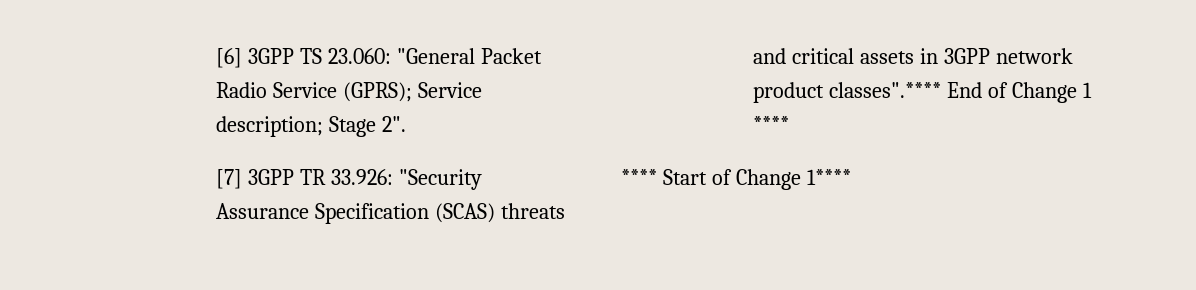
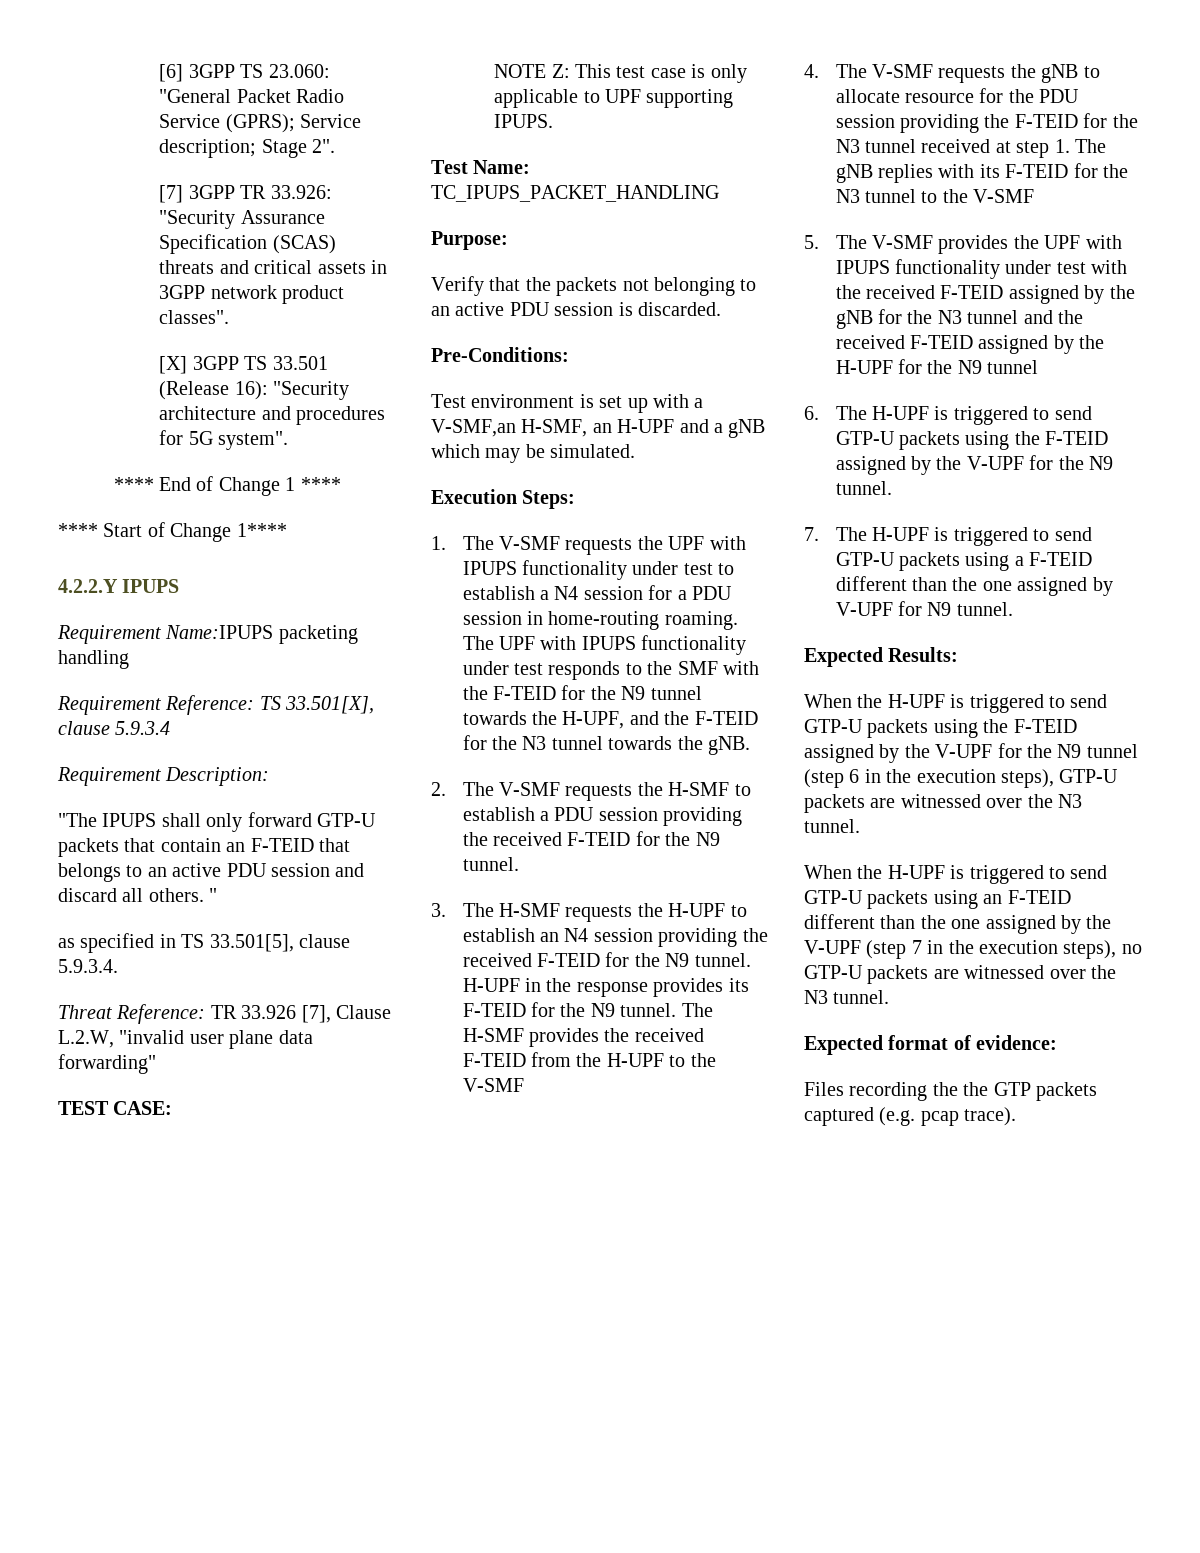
[829,82,942,98] classes".**** -> [159,310,230,324] [159,356,328,374] [159,381,350,400] [159,406,386,425] [159,430,289,450] [113,477,154,491] classes". // [X] 3GPP TS 33.501 (Release 16): "Security architecture and procedures for 5G system". // ****
(851, 177) none -> [58,579,180,593] [57,625,358,644] [58,650,129,669] [57,695,375,715] [58,721,171,735] [57,767,270,786] [58,812,376,832] [58,838,350,857] [58,863,365,882] [58,888,218,902] [58,933,350,953] [58,959,118,973] [58,1004,391,1024] [58,1030,313,1049] [58,1054,156,1074] [58,1101,173,1115] [494,64,747,83] [494,89,734,108] [494,114,554,128] [431,160,531,174] [431,185,719,202] [431,231,508,250] [431,276,757,296] [431,302,721,316] [431,347,569,362] [431,394,704,413] [431,419,766,438] [431,444,636,463] [431,489,576,509] [431,536,746,555] [462,560,735,580] [462,585,733,600] [462,611,738,630] [462,635,747,655] [462,661,760,680] [462,685,702,700] [462,711,758,729] [462,735,751,755] [431,782,751,801] [462,807,743,826] [462,831,720,846] [462,857,519,871] [431,903,747,922] [462,928,768,947] [462,952,751,967] [462,978,749,997] [462,1002,713,1017] [462,1028,704,1047] [462,1052,716,1067] [462,1078,524,1092] [804,64,1100,83] [835,88,1080,103] [835,113,1138,133] [835,139,1107,158] [835,163,1129,183] [835,189,1035,203] [804,235,1122,254] [835,259,1128,279] [835,285,1135,304] [835,309,1084,329] [835,335,1105,354] [835,359,1039,374] [804,406,1092,425] [835,431,1109,450] [835,455,1114,475] [835,481,892,495] [804,527,1092,546] [835,552,1093,571] [835,576,1113,596] [835,601,1013,616] [804,647,959,667] [804,694,1108,713] [804,719,1077,738] [804,743,1138,763] [804,769,1119,788] [804,794,1082,813] [804,819,860,833] [804,865,1108,884] [804,890,1071,909] [804,914,1112,934] [804,940,1142,959] [804,965,1116,984] [804,990,890,1004] [804,1035,1058,1055] [804,1082,1097,1101] [804,1107,1017,1126] // 4.2.2.Y IPUPS // Requirement Name:IPUPS packeting handling // Requirement Reference: TS 33.501[X], clause 5.9.3.4 // Requirement Description: // "The IPUPS shall only forward GTP-U packets that contain an F-TEID that belongs to an active PDU session and discard all others. " // as specified in TS 33.501[5], clause 5.9.3.4. // Threat Reference: TR 33.926 [7], Clause L.2.W, "invalid user plane data forwarding" // TEST CASE: // NOTE Z: This test case is only applicable to UPF supporting IPUPS. // Test Name: TC_IPUPS_PACKET_HANDLING // Purpose: // Verify that the packets not belonging to an active PDU session is discarded. // Pre-Conditions: // Test environment is set up with a V-SMF,an H-SMF, an H-UPF and a gNB which may be simulated. // Execution Steps: // 1. The V-SMF requests the UPF with IPUPS functionality under test to establish a N4 session for a PDU session in home-routing roaming. The UPF with IPUPS functionality under test responds to the SMF with the F-TEID for the N9 tunnel towards the H-UPF, and the F-TEID for the N3 tunnel towards the gNB. // 2. The V-SMF requests the H-SMF to establish a PDU session providing the received F-TEID for the N9 tunnel. // 3. The H-SMF requests the H-UPF to establish an N4 session providing the received F-TEID for the N9 tunnel. H-UPF in the response provides its F-TEID for the N9 tunnel. The H-SMF provides the received F-TEID from the H-UPF to the V-SMF // 4. The V-SMF requests the gNB to allocate resource for the PDU session providing the F-TEID for the N3 tunnel received at step 1. The gNB replies with its F-TEID for the N3 tunnel to the V-SMF // 5. The V-SMF provides the UPF with IPUPS functionality under test with the received F-TEID assigned by the gNB for the N3 tunnel and the received F-TEID assigned by the H-UPF for the N9 tunnel // 6. The H-UPF is triggered to send GTP-U packets using the F-TEID assigned by the V-UPF for the N9 tunnel. // 7. The H-UPF is triggered to send GTP-U packets using a F-TEID different than the one assigned by V-UPF for N9 tunnel. // Expected Results: // When the H-UPF is triggered to send GTP-U packets using the F-TEID assigned by the V-UPF for the N9 tunnel (step 6 in the execution steps), GTP-U packets are witnessed over the N3 tunnel. // When the H-UPF is triggered to send GTP-U packets using an F-TEID different than the one assigned by the V-UPF (step 7 in the execution steps), no GTP-U packets are witnessed over the N3 tunnel. // Expected format of evidence: // Files recording the the GTP packets captured (e.g. pcap trace).

